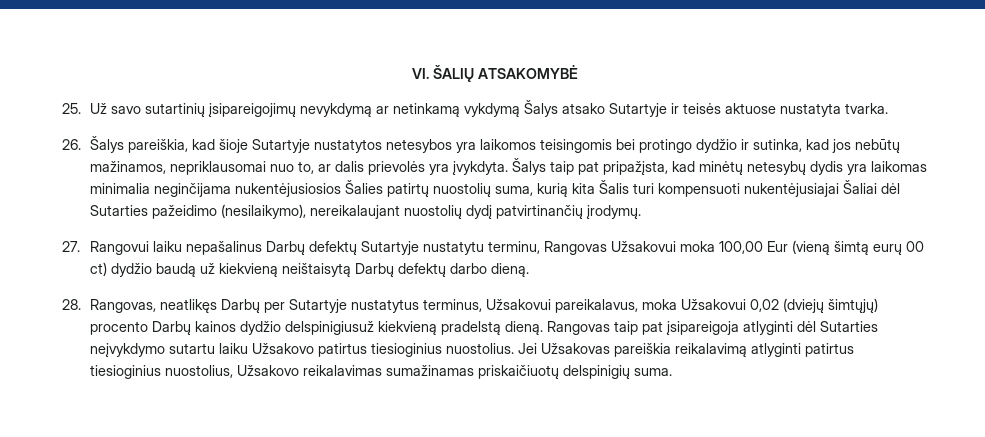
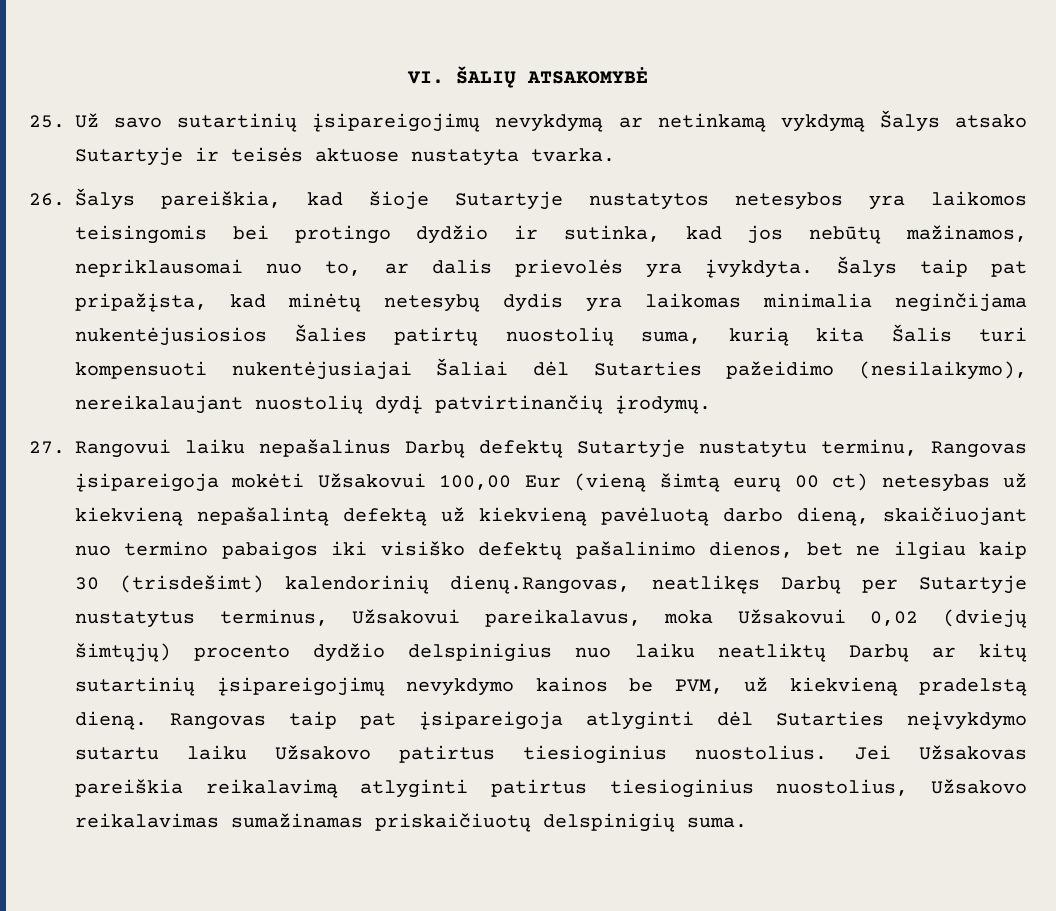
[611,241,716,252] Užsakovui moka -> [75,473,426,492] įsipareigoja mokėti Užsakovui
[111,263,530,277] [62,299,157,313] dydžio baudą už kiekvieną neištaisytą Darbų defektų darbo dieną. // 28. Rangovas, -> [881,473,1028,492] [75,507,1027,526] [75,541,1028,560] [75,575,631,594] netesybas už kiekvieną nepašalintą defektą už kiekvieną pavėluotą darbo dieną, skaičiuojant nuo termino pabaigos iki visiško defektų pašalinimo dienos, bet ne ilgiau kaip 30 (trisdešimt) kalendorinių dienų.Rangovas,
[152,321,375,335] Darbų kainos dydžio delspinigiusuž -> [313,643,1027,662] [75,677,768,696] dydžio delspinigius nuo laiku neatliktų Darbų ar kitų sutartinių įsipareigojimų nevykdymo kainos be PVM, už

